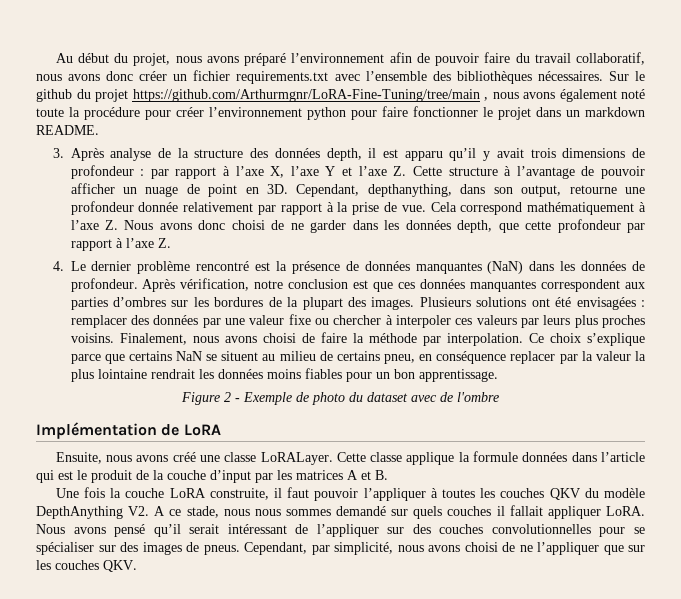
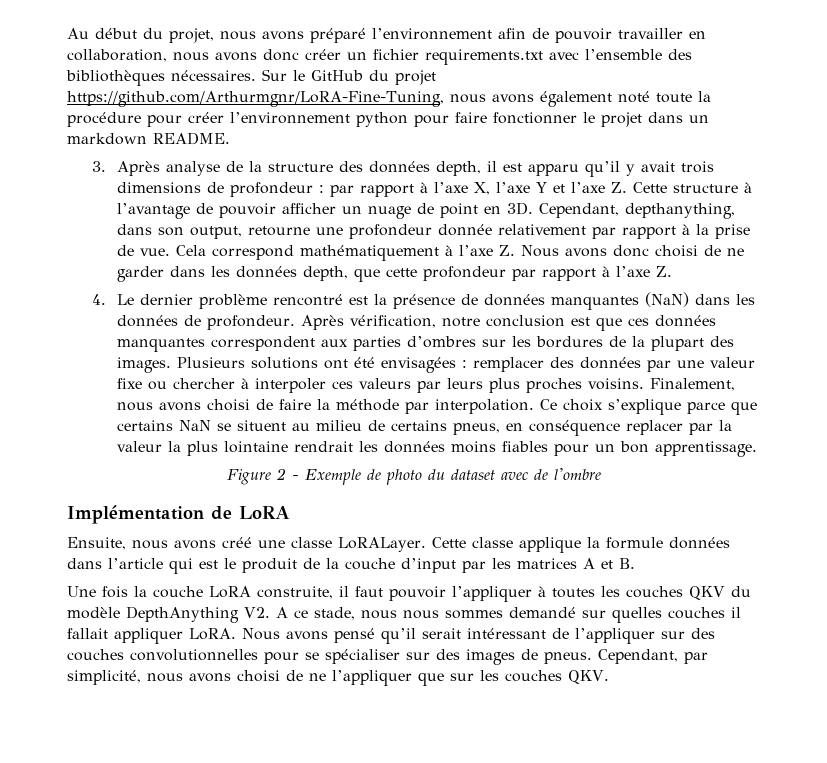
[484,52,645,65] faire du travail collaboratif, -> [618,28,706,39] [67,49,167,62] travailler en collaboration,
[36,89,72,102] github -> [311,70,363,81] GitHub
[132,89,488,102] https://github.com/Arthurmgnr/LoRA-Fine-Tuning/tree/main , -> [67,91,444,107] https://github.com/Arthurmgnr/LoRA-Fine-Tuning,
[383,354,415,364] pneu, -> [453,423,501,435] pneus,
[413,506,443,519] quels -> [612,607,662,623] quelles

